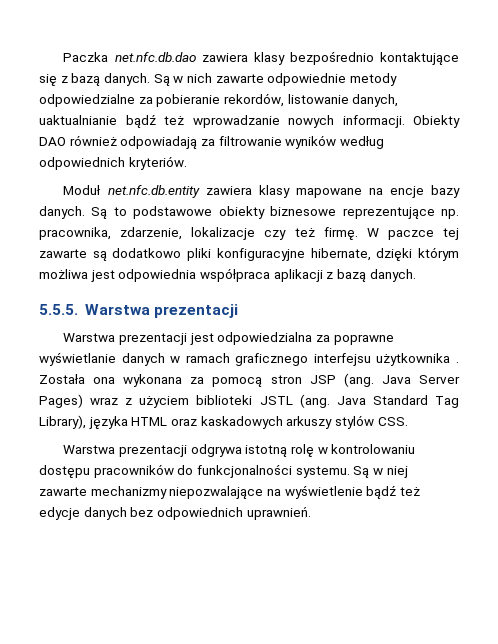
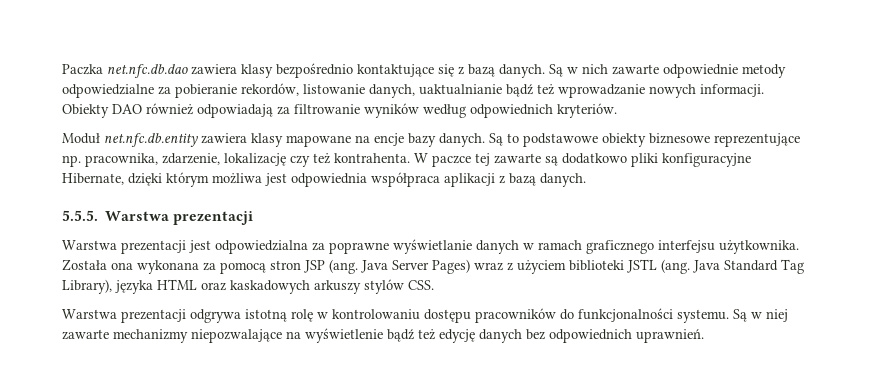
[191,227,256,240] lokalizacje -> [224,153,286,166] lokalizację
[323,227,358,240] firmę. -> [334,153,410,163] kontrahenta.
[310,248,371,261] hibernate, -> [62,173,124,185] Hibernate,
[376,353,459,366] użytkownika . -> [719,240,799,254] użytkownika.
[39,507,80,520] edycje -> [439,329,475,343] edycję

